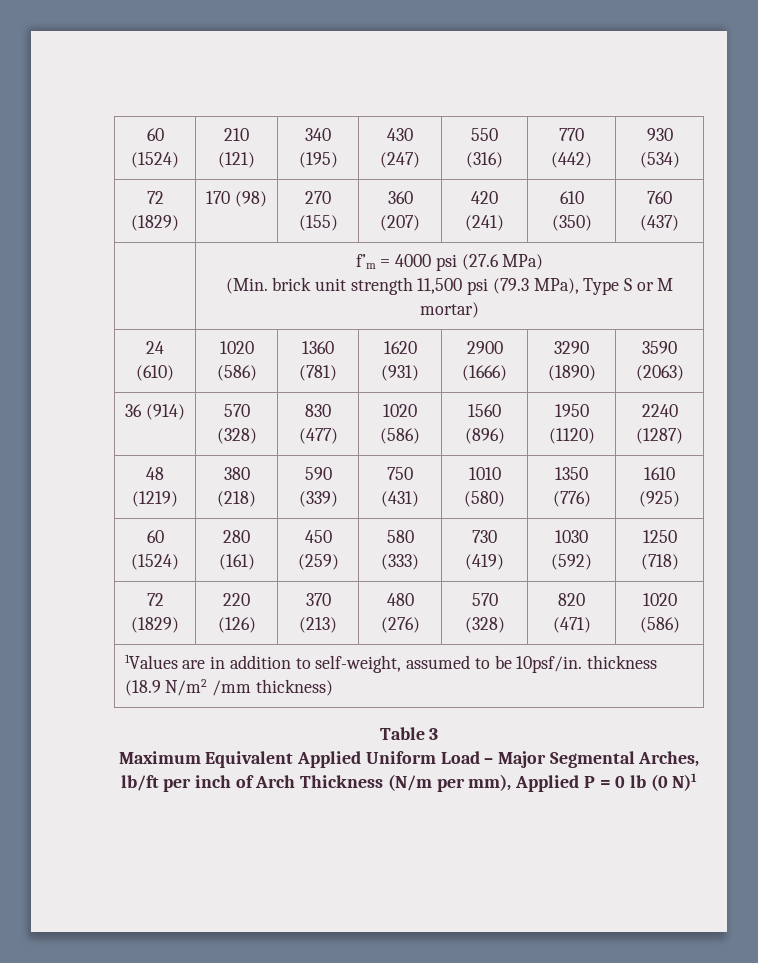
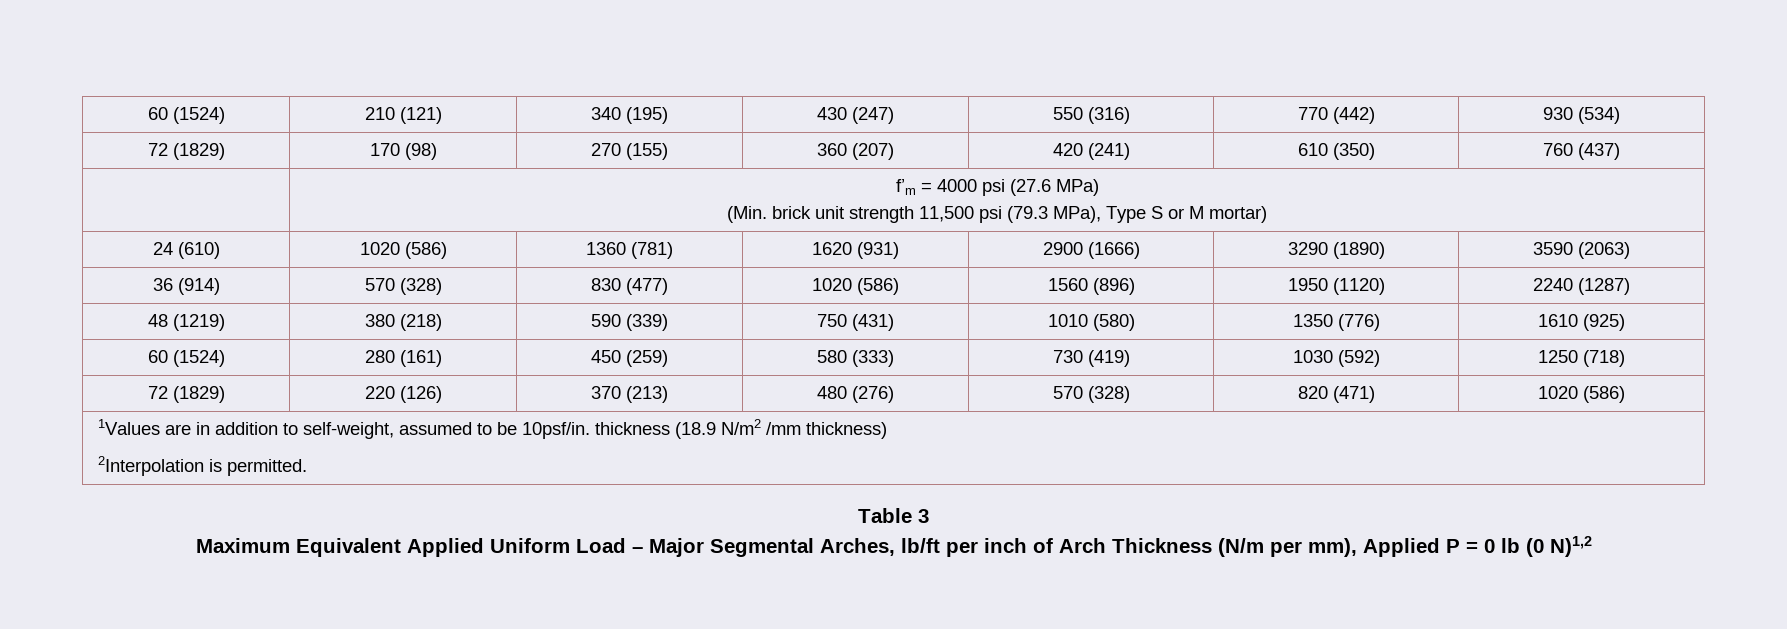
(333, 687) none -> [97,456,307,476] // 2Interpolation is permitted.
[672,773,698,791] N)1 -> [1549,536,1592,557] N)1,2

